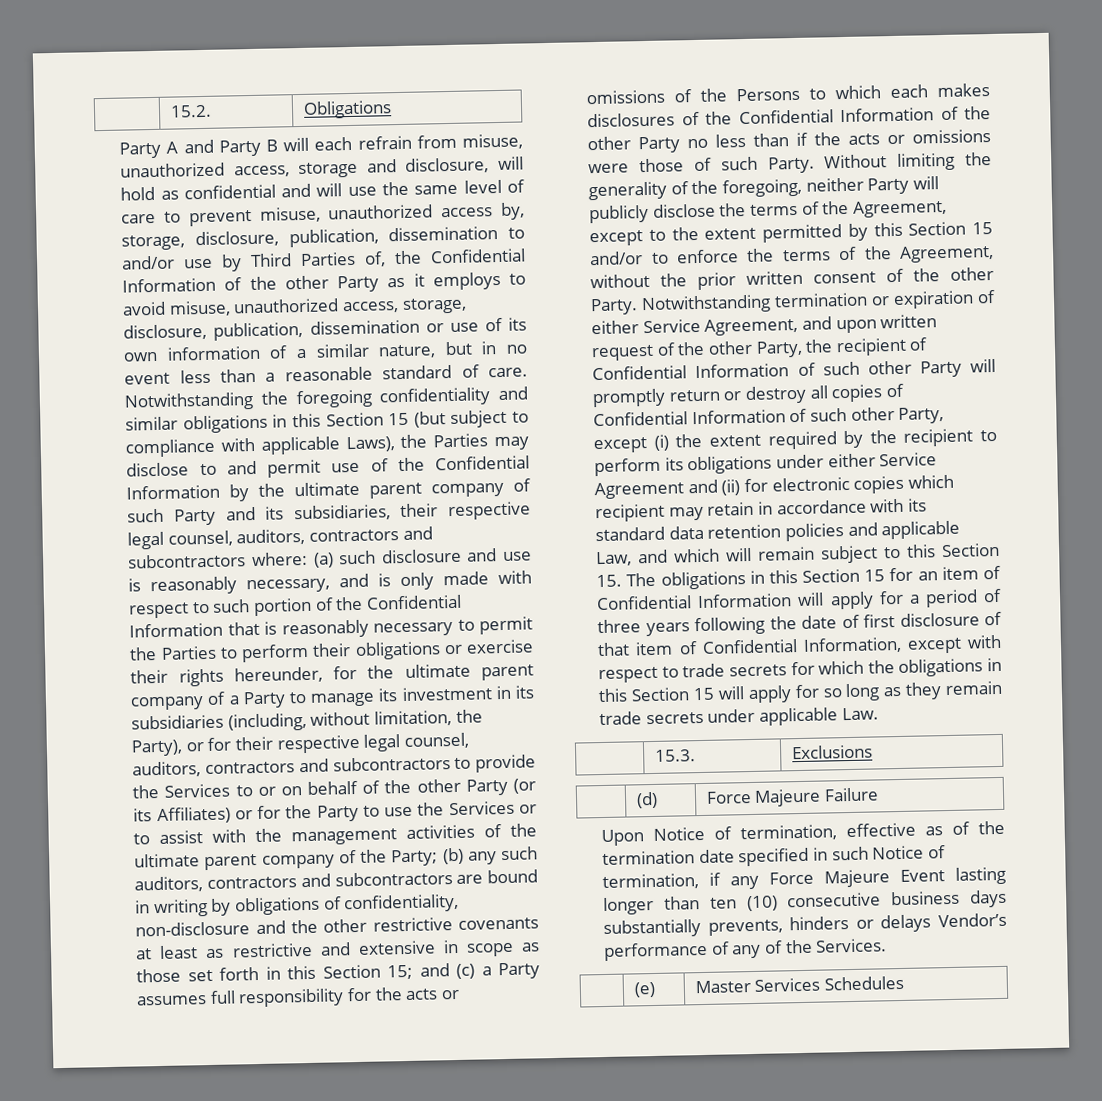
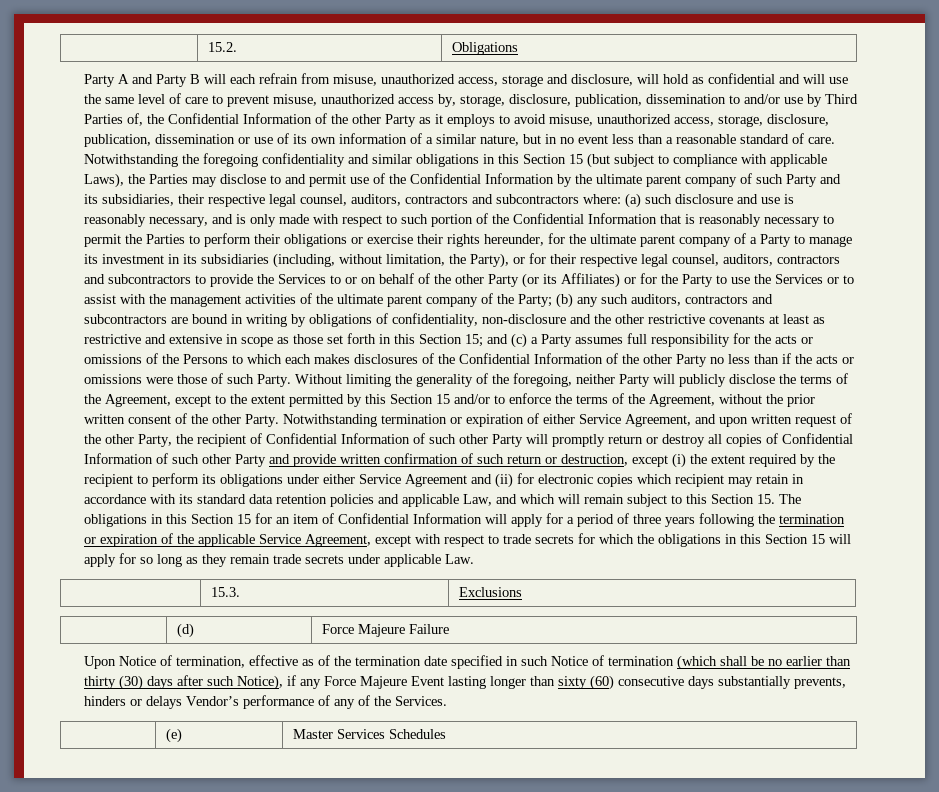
[898,407,945,424] Party, -> [234,453,628,467] Party and provide written confirmation of such return or destruction,
[801,611,1002,629] [597,636,902,657] date of first disclosure of that item of Confidential Information, -> [778,514,845,524] [83,533,371,547] termination or expiration of the applicable Service Agreement,
[602,873,700,891] termination, -> [607,655,851,670] [83,675,283,690] termination (which shall be no earlier than thirty (30) days after such Notice),
[709,890,961,912] ten (10) consecutive business -> [557,675,684,690] sixty (60) consecutive

